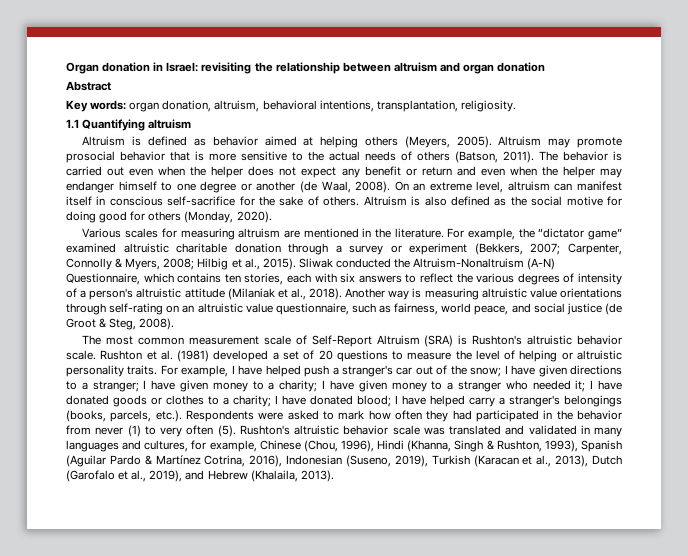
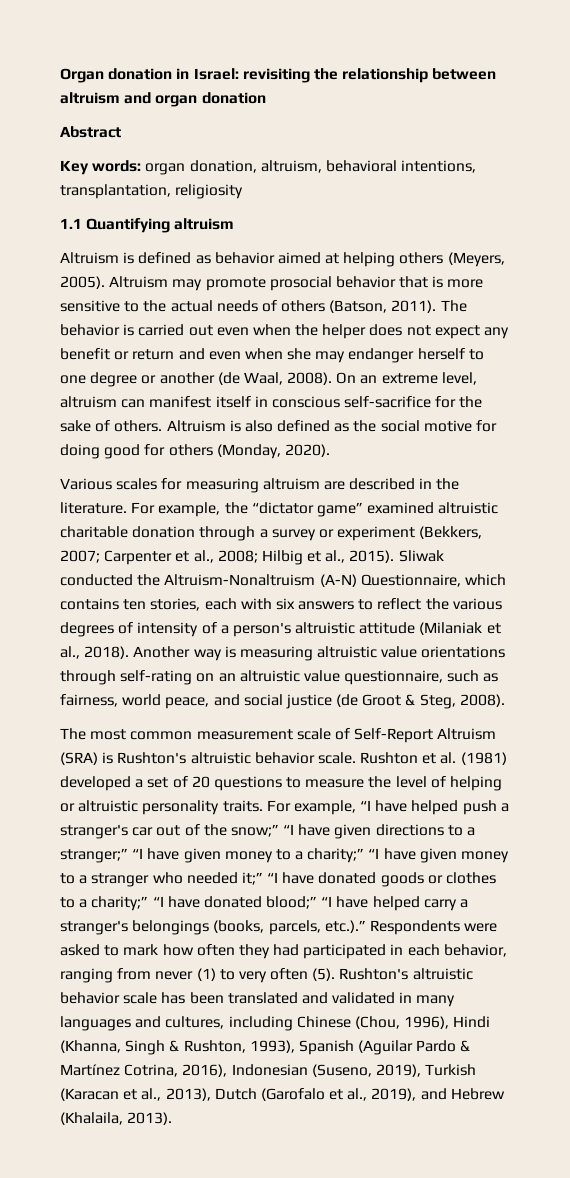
[460,100,516,112] religiosity. -> [175,184,244,199] religiosity
[541,166,595,178] the helper -> [287,348,312,360] she
[118,181,157,191] himself -> [417,348,465,360] herself
[303,228,359,238] mentioned -> [349,478,416,490] described
[568,243,622,255] [66,258,161,270] Carpenter, Connolly & Myers, -> [104,550,214,565] Carpenter et al.,
[231,365,235,374] I -> [360,800,372,811] “I
[470,365,508,377] snow; I -> [230,824,295,837] snow;” “I
[92,380,326,392] stranger; I have given money to a charity; I -> [60,848,380,863] stranger;” “I have given money to a charity;” “I
[575,380,594,392] it; I -> [241,872,279,885] it;” “I
[233,395,398,407] charity; I have donated blood; I -> [91,896,333,911] charity;” “I have donated blood;” “I
[155,410,182,422] etc.). -> [324,920,366,933] etc.).”
[556,410,622,420] the behavior -> [407,944,507,957] [60,968,113,983] each behavior, ranging
[423,427,445,435] was -> [161,992,224,1004] has been
[191,440,257,452] for example, -> [228,1016,293,1031] including

